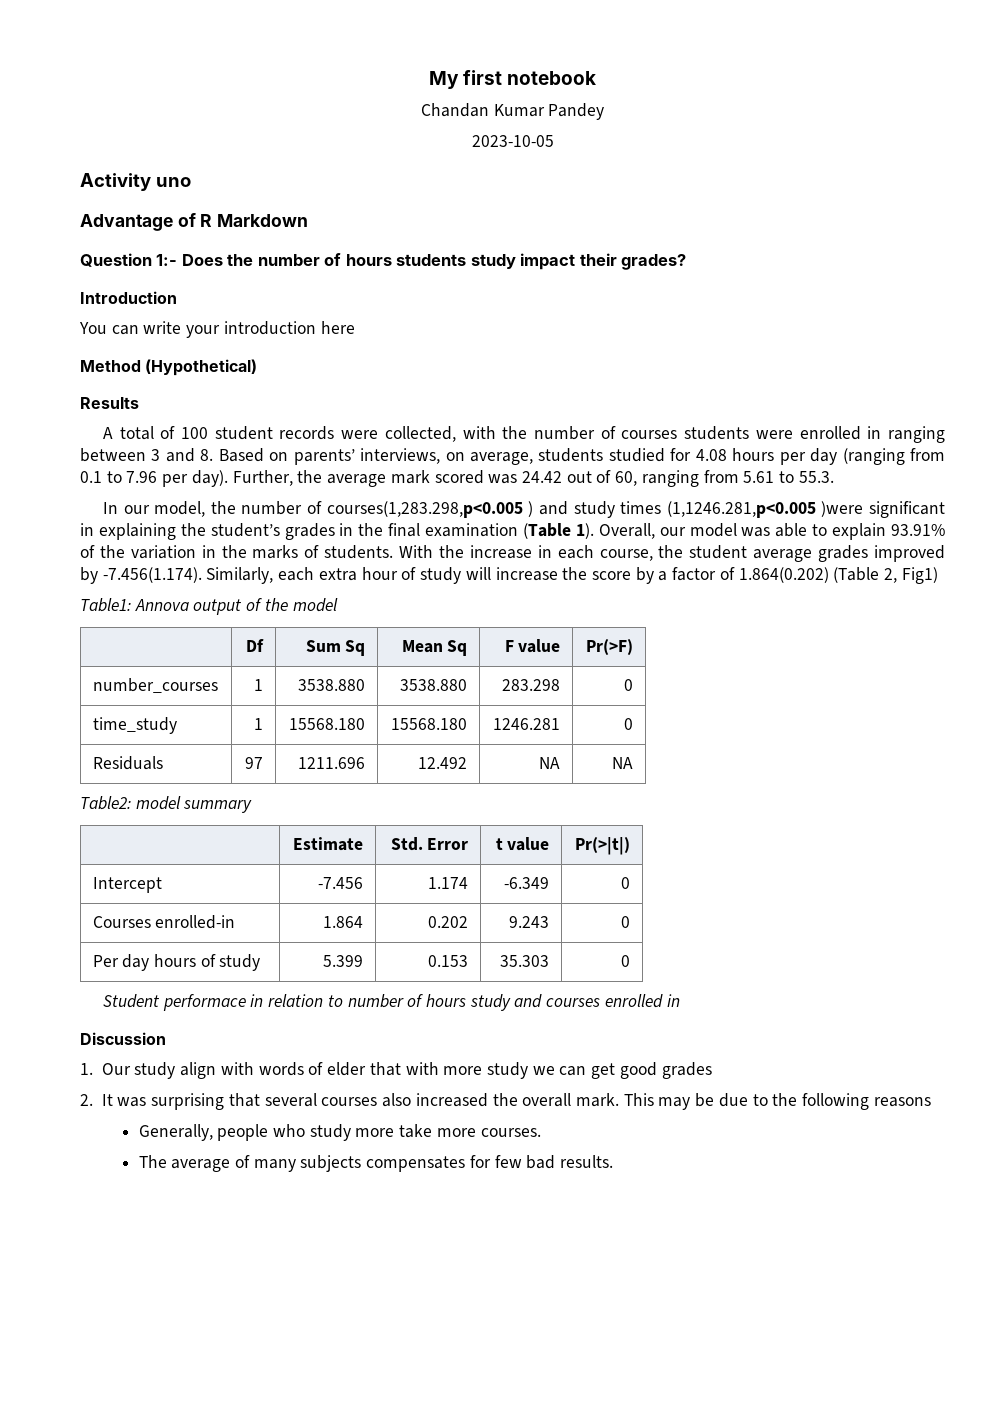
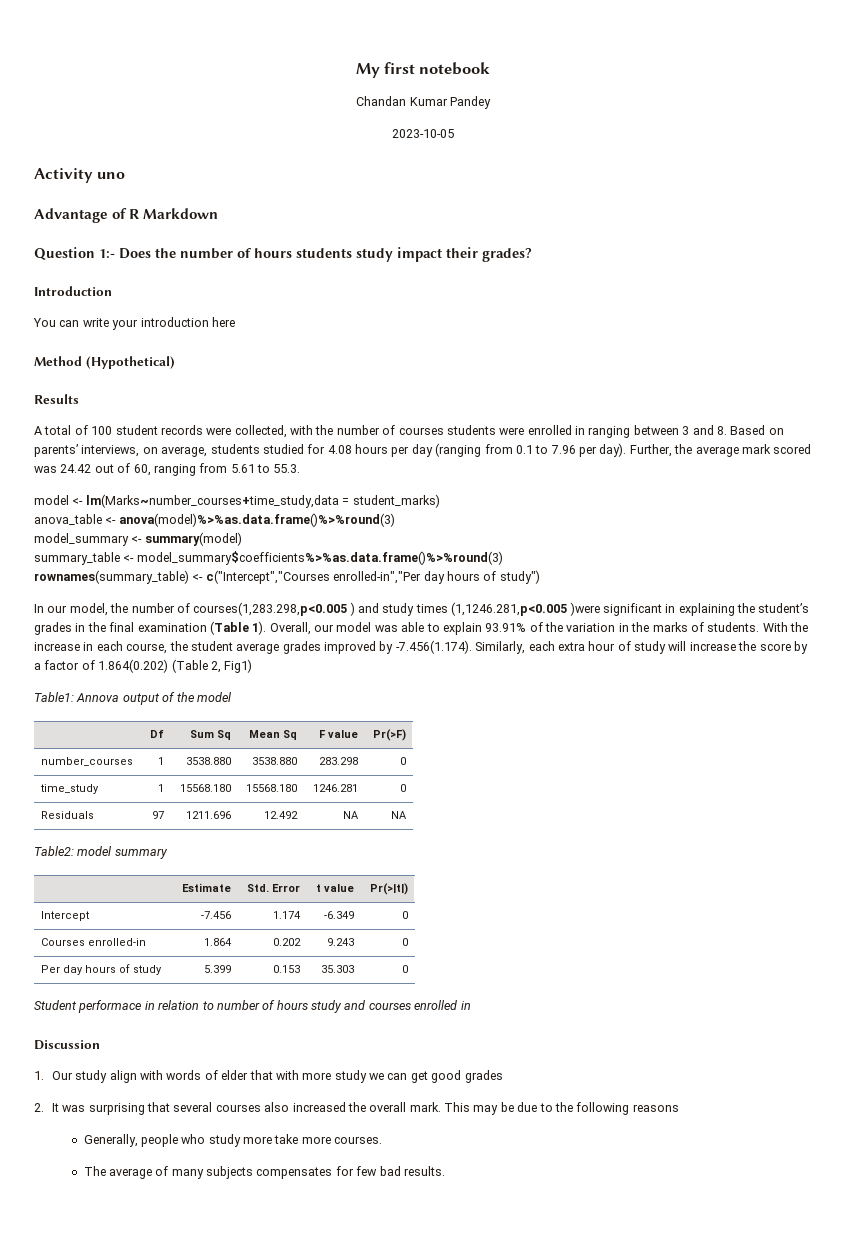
(834, 477) none -> [34,494,440,508] [34,513,395,527] [34,532,242,546] [34,551,503,565] [34,570,540,584] // model <- lm(Marks~number_courses+time_study,data = student_marks) // anova_table <- anova(model)%>%as.data.frame()%>%round(3) // model_summary <- summary(model) // summary_table <- model_summary$coefficients%>%as.data.frame()%>%round(3) // rownames(summary_table) <- c("Intercept","Courses enrolled-in","Per day hours of study")

